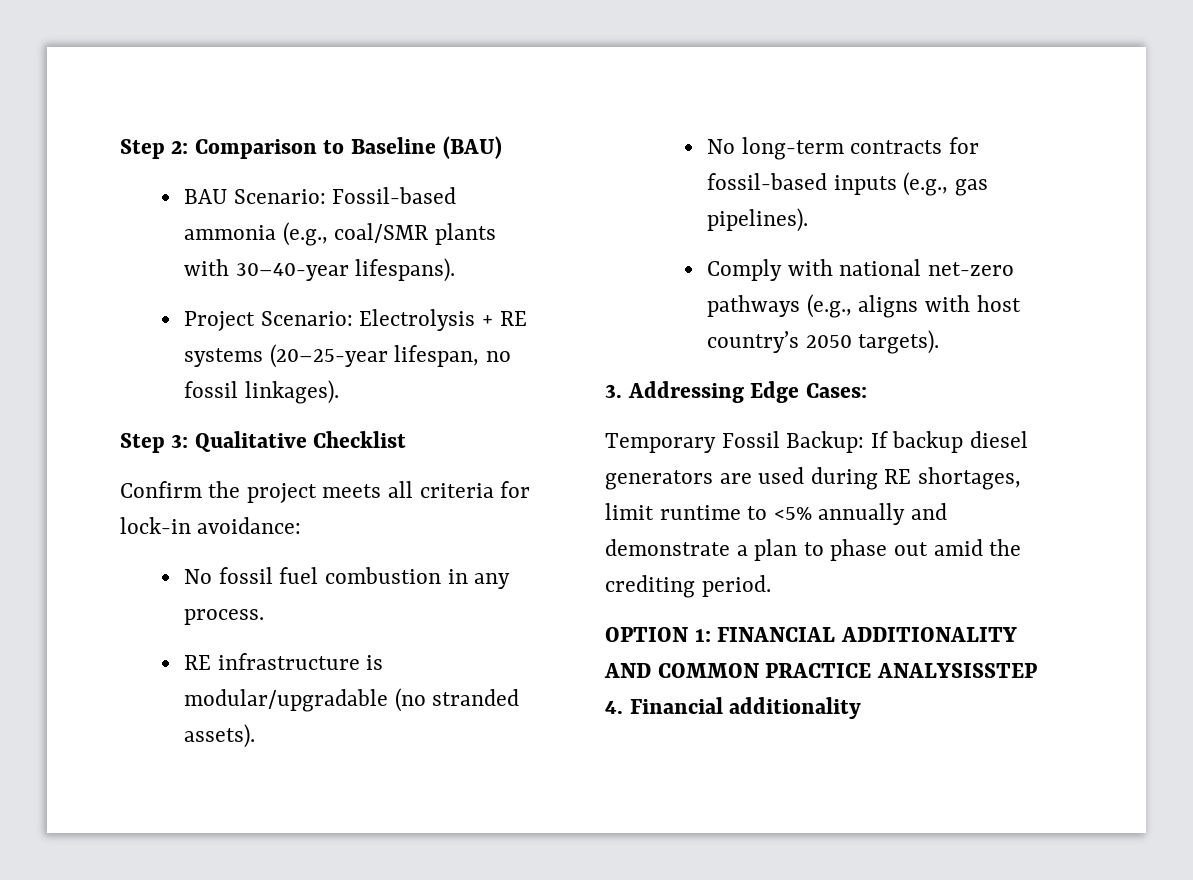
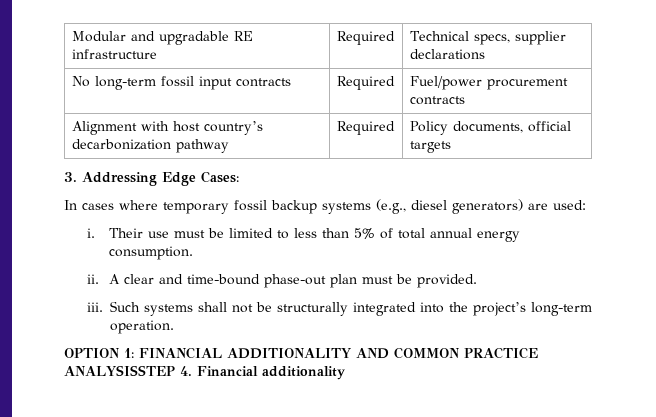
[119,136,502,159] [184,187,457,204] [184,222,496,246] [184,258,456,282] [184,309,527,331] [184,344,511,368] [184,380,339,404] [119,431,407,453] [119,481,531,503] [119,517,302,534] [184,567,511,589] [184,609,265,625] [184,653,384,670] [184,688,520,712] [184,724,256,748] [707,137,979,160] [707,172,988,196] [707,208,809,232] [707,259,1014,281] [707,294,1021,318] [707,330,940,354] [605,381,867,403] [605,431,1029,453] [605,467,1022,490] [605,503,948,525] [605,539,1022,561] [605,575,771,598] Step 2: Comparison to Baseline (BAU) // BAU Scenario: Fossil-based ammonia (e.g., coal/SMR plants with 30–40-year lifespans). // Project Scenario: Electrolysis + RE systems (20–25-year lifespan, no fossil linkages). // Step 3: Qualitative Checklist // Confirm the project meets all criteria for lock-in avoidance: // No fossil fuel combustion in any process. // RE infrastructure is modular/upgradable (no stranded assets). // No long-term contracts for fossil-based inputs (e.g., gas pipelines). // Comply with national net-zero pathways (e.g., aligns with host country’s 2050 targets). // 3. Addressing Edge Cases: // Temporary Fossil Backup: If backup diesel generators are used during RE shortages, limit runtime to <5% annually and demonstrate a plan to phase out amid the crediting period. -> [71,31,253,45] [71,49,157,59] [336,31,395,45] [409,31,566,45] [409,49,485,60] [71,76,291,90] [336,76,395,90] [409,76,568,90] [409,96,465,105] [71,121,263,135] [71,139,229,153] [336,121,395,135] [409,121,571,135] [409,141,451,153] [64,171,239,186] [64,199,586,214] [86,228,521,242] [109,246,194,260] [86,274,478,288] [86,301,592,316] [109,320,174,334] Modular and upgradable RE infrastructure | Required | Technical specs, supplier declarations // No long-term fossil input contracts | Required | Fuel/power procurement contracts // Alignment with host country’s decarbonization pathway | Required | Policy documents, official targets // 3. Addressing Edge Cases: // In cases where temporary fossil backup systems (e.g., diesel generators) are used: // i. Their use must be limited to less than 5% of total annual energy consumption. // ii. A clear and time-bound phase-out plan must be provided. // iii. Such systems shall not be structurally integrated into the project’s long-term operation.

